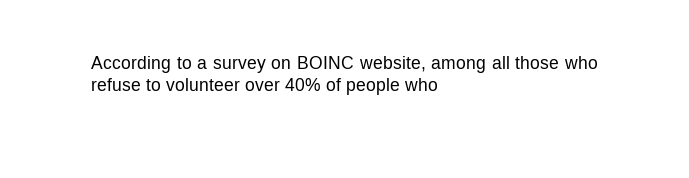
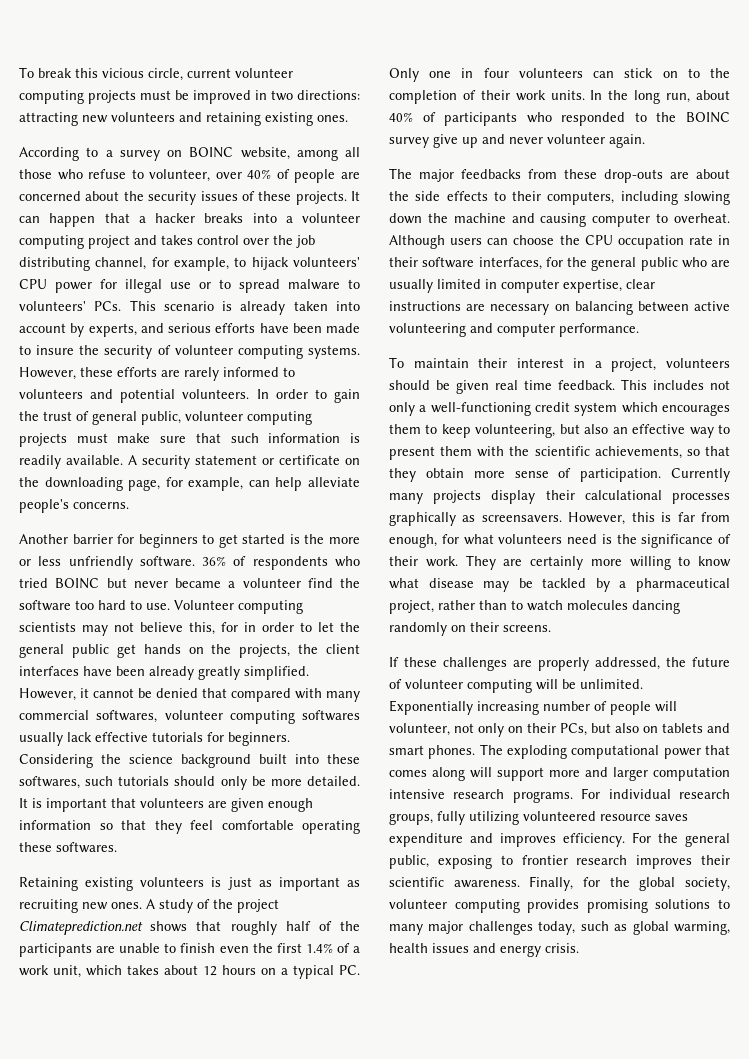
(91, 64) none -> [19,67,293,81] [19,90,360,104] [19,112,348,126] To break this vicious circle, current volunteer computing projects must be improved in two directions: attracting new volunteers and retaining existing ones. //
[166,78,240,91] volunteer -> [149,169,211,182] volunteer,
[404,78,438,91] who -> [340,172,360,179] [19,191,360,205] [19,213,360,227] [19,235,315,249] [19,257,360,271] [19,279,360,293] [19,300,360,315] [19,323,360,337] [19,345,360,359] [19,367,295,381] [19,389,361,403] [19,411,312,425] [19,433,361,447] [19,455,360,469] [19,477,360,491] [19,499,129,513] [19,534,360,548] [19,556,360,570] [19,578,360,589] [19,600,303,614] [19,622,360,636] [19,644,360,658] [19,666,309,680] [19,688,360,702] [19,710,360,724] [19,732,290,746] [19,754,360,768] [19,776,360,790] [19,798,313,812] [19,820,360,834] [19,842,117,853] [19,877,360,891] [19,899,279,913] [19,921,361,935] [19,943,361,957] [19,965,360,979] [389,68,730,82] [389,90,730,104] [389,112,730,126] [389,134,645,148] [389,168,730,183] [389,191,730,205] [389,213,730,227] [389,235,730,249] [389,257,730,271] [389,279,655,293] [389,301,730,315] [389,323,639,337] [389,357,730,372] [389,379,730,394] [389,402,730,416] [389,424,730,438] [389,446,730,460] [389,468,730,482] [389,490,730,504] [389,512,730,526] [389,534,731,548] [389,555,731,570] [389,578,730,592] [389,600,680,614] [389,622,551,636] [389,657,730,671] [389,679,643,693] [389,700,677,715] [389,723,730,737] [389,744,730,759] [389,767,730,781] [389,788,730,803] [389,811,688,825] [389,832,730,847] [389,855,730,869] [389,876,730,891] [389,899,730,913] [389,921,730,935] [389,943,579,957] are concerned about the security issues of these projects. It can happen that a hacker breaks into a volunteer computing project and takes control over the job distributing channel, for example, to hijack volunteers' CPU power for illegal use or to spread malware to volunteers' PCs. This scenario is already taken into account by experts, and serious efforts have been made to insure the security of volunteer computing systems. However, these efforts are rarely informed to volunteers and potential volunteers. In order to gain the trust of general public, volunteer computing projects must make sure that such information is readily available. A security statement or certificate on the downloading page, for example, can help alleviate people's concerns. // Another barrier for beginners to get started is the more or less unfriendly software. 36% of respondents who tried BOINC but never became a volunteer find the software too hard to use. Volunteer computing scientists may not believe this, for in order to let the general public get hands on the projects, the client interfaces have been already greatly simplified. However, it cannot be denied that compared with many commercial softwares, volunteer computing softwares usually lack effective tutorials for beginners. Considering the science background built into these softwares, such tutorials should only be more detailed. It is important that volunteers are given enough information so that they feel comfortable operating these softwares. // Retaining existing volunteers is just as important as recruiting new ones. A study of the project Climateprediction.net shows that roughly half of the participants are unable to finish even the first 1.4% of a work unit, which takes about 12 hours on a typical PC. Only one in four volunteers can stick on to the completion of their work units. In the long run, about 40% of participants who responded to the BOINC survey give up and never volunteer again. // The major feedbacks from these drop-outs are about the side effects to their computers, including slowing down the machine and causing computer to overheat. Although users can choose the CPU occupation rate in their software interfaces, for the general public who are usually limited in computer expertise, clear instructions are necessary on balancing between active volunteering and computer performance. // To maintain their interest in a project, volunteers should be given real time feedback. This includes not only a well-functioning credit system which encourages them to keep volunteering, but also an effective way to present them with the scientific achievements, so that they obtain more sense of participation. Currently many projects display their calculational processes graphically as screensavers. However, this is far from enough, for what volunteers need is the significance of their work. They are certainly more willing to know what disease may be tackled by a pharmaceutical project, rather than to watch molecules dancing randomly on their screens. // If these challenges are properly addressed, the future of volunteer computing will be unlimited. Exponentially increasing number of people will volunteer, not only on their PCs, but also on tablets and smart phones. The exploding computational power that comes along will support more and larger computation intensive research programs. For individual research groups, fully utilizing volunteered resource saves expenditure and improves efficiency. For the general public, exposing to frontier research improves their scientific awareness. Finally, for the global society, volunteer computing provides promising solutions to many major challenges today, such as global warming, health issues and energy crisis.

